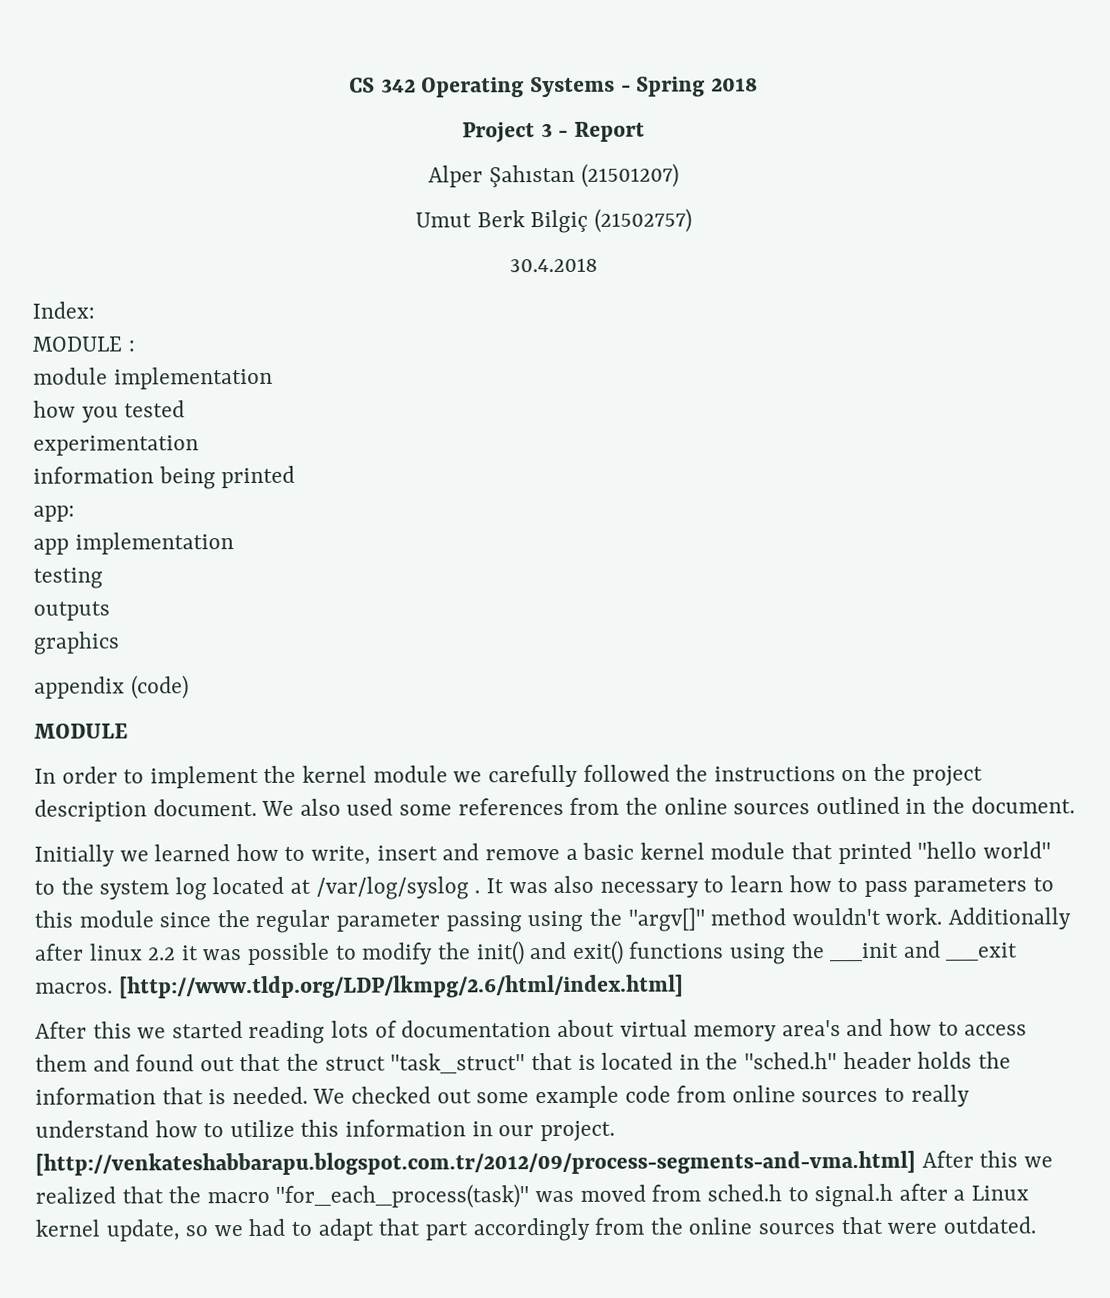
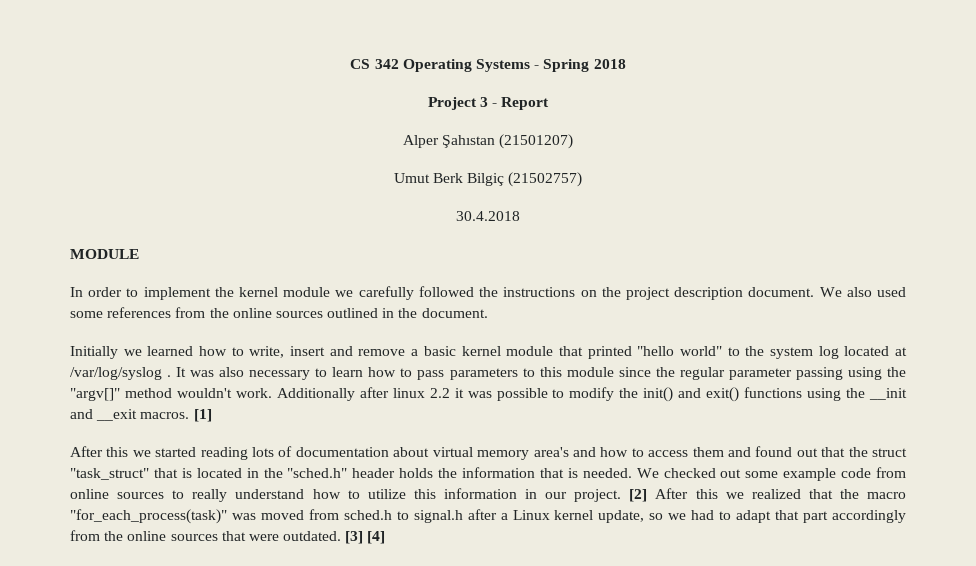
[32,301,95,319] [32,336,136,352] [33,366,273,390] [33,400,186,423] [33,435,199,456] [33,465,296,490] [33,505,75,522] [33,532,234,555] [33,567,103,589] [33,601,110,621] [33,631,120,655] [34,675,189,700] // Index: // MODULE : // module implementation // how you tested // experimentation // information being printed // app: // app implementation // testing // outputs // graphics // appendix (code) -> (520, 216) none
[118,974,684,999] [http://www.tldp.org/LDP/lkmpg/2.6/html/index.html] -> [193,409,212,422] [1]
[35,1150,916,1176] [http://venkateshabbarapu.blogspot.com.tr/2012/09/process-segments-and-vma.html] -> [629,489,648,502] [2]
(1036, 1225) none -> [345,531,386,544] [3] [4]

